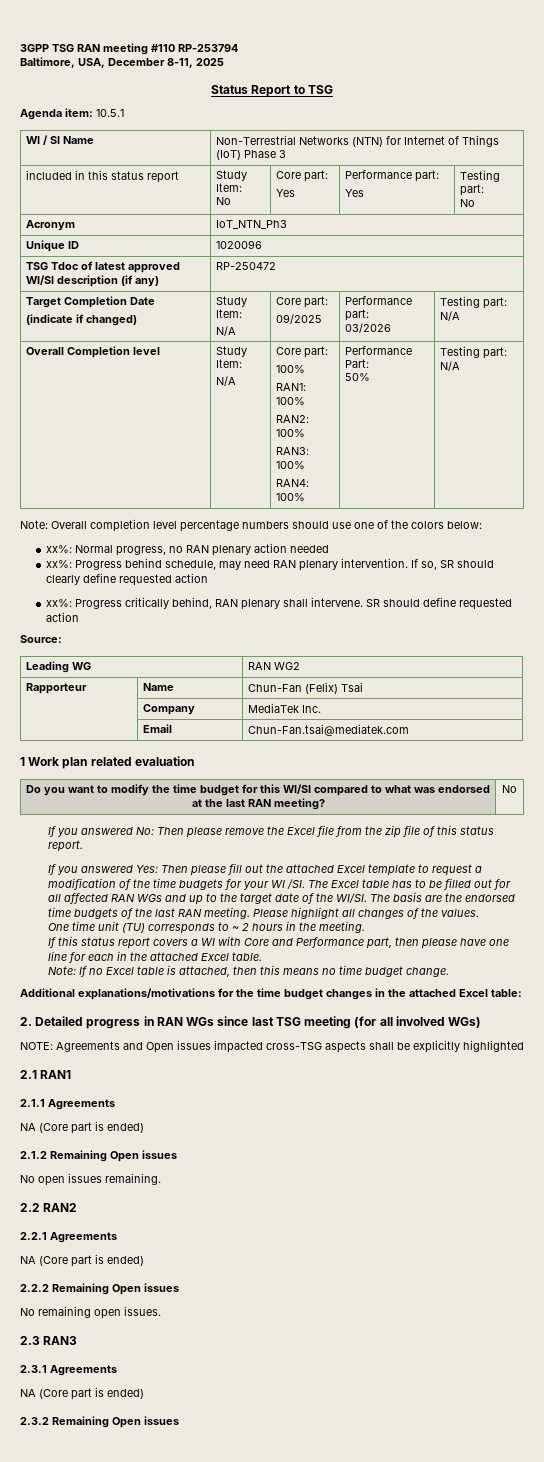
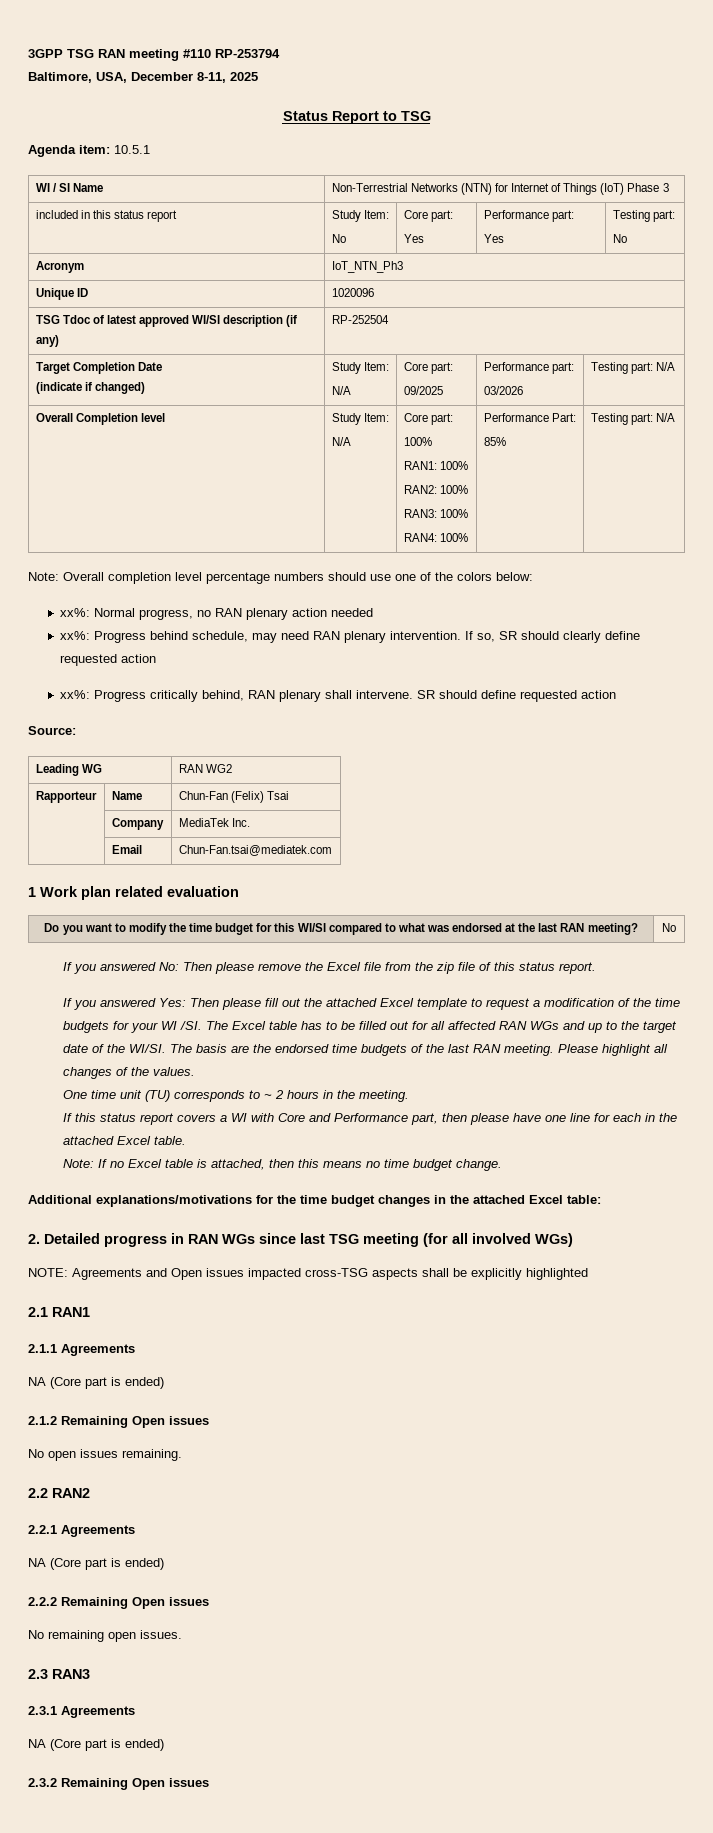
[215,262,276,270] RP-250472 -> [331,315,389,324] RP-252504
[344,373,370,381] 50% -> [483,437,506,446] 85%

